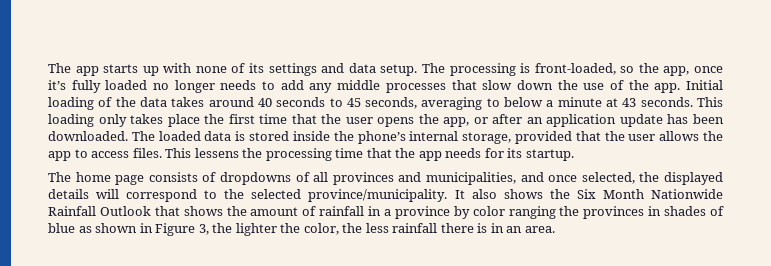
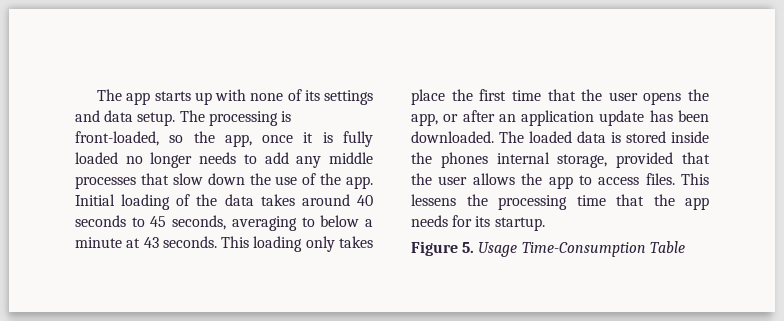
[48,80,66,90] it’s -> [303,132,333,143] it is
[357,131,406,144] phone’s -> [440,152,488,168] phones
[48,172,724,185] [48,189,724,202] [48,206,725,219] [48,223,555,236] The home page consists of dropdowns of all provinces and municipalities, and once selected, the displayed details will correspond to the selected province/municipality. It also shows the Six Month Nationwide Rainfall Outlook that shows the amount of rainfall in a province by color ranging the provinces in shades of blue as shown in Figure 3, the lighter the color, the less rainfall there is in an area. -> [411,241,685,257] Figure 5. Usage Time-Consumption Table

